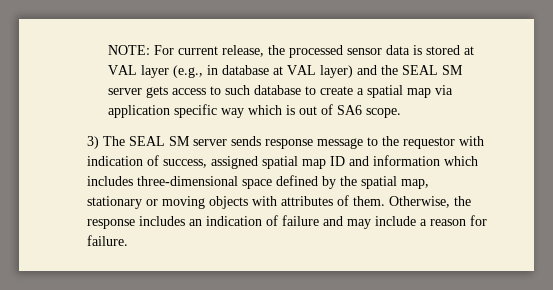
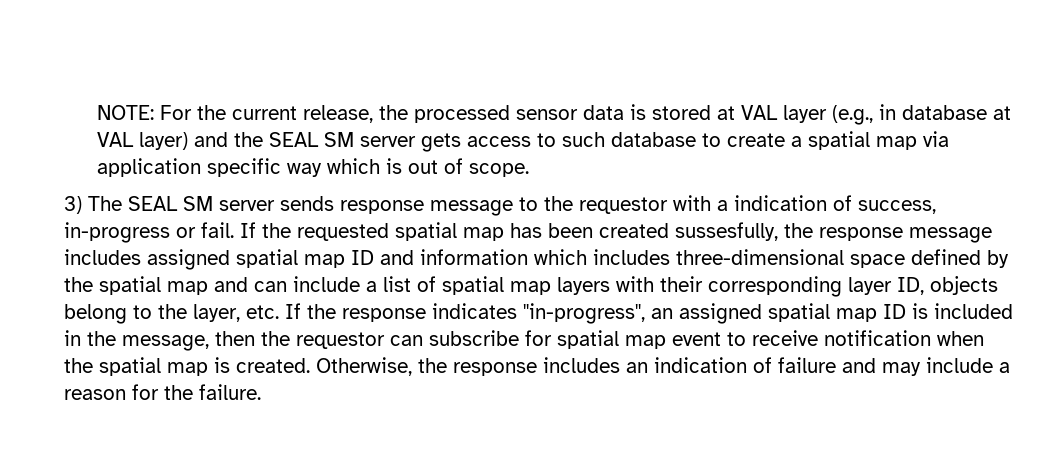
(174, 50) none -> [196,105,226,120] the
[336,105,362,115] SA6 -> (463, 166) none
(484, 141) none -> [716,200,728,211] a
(207, 163) none -> [63,222,992,243] [63,249,141,265] in-progress or fail. If the requested spatial map has been created sussesfully, the response message includes
[400,179,429,189] [86,195,385,209] map, stationary or moving objects with attributes of them. -> [166,276,998,297] [63,303,1013,324] [63,330,984,351] [63,357,310,376] map and can include a list of spatial map layers with their corresponding layer ID, objects belong to the layer, etc. If the response indicates "in-progress", an assigned spatial map ID is included in the message, then the requestor can subscribe for spatial map event to receive notification when the spatial map is created.
(487, 220) none -> [163,385,193,400] the

